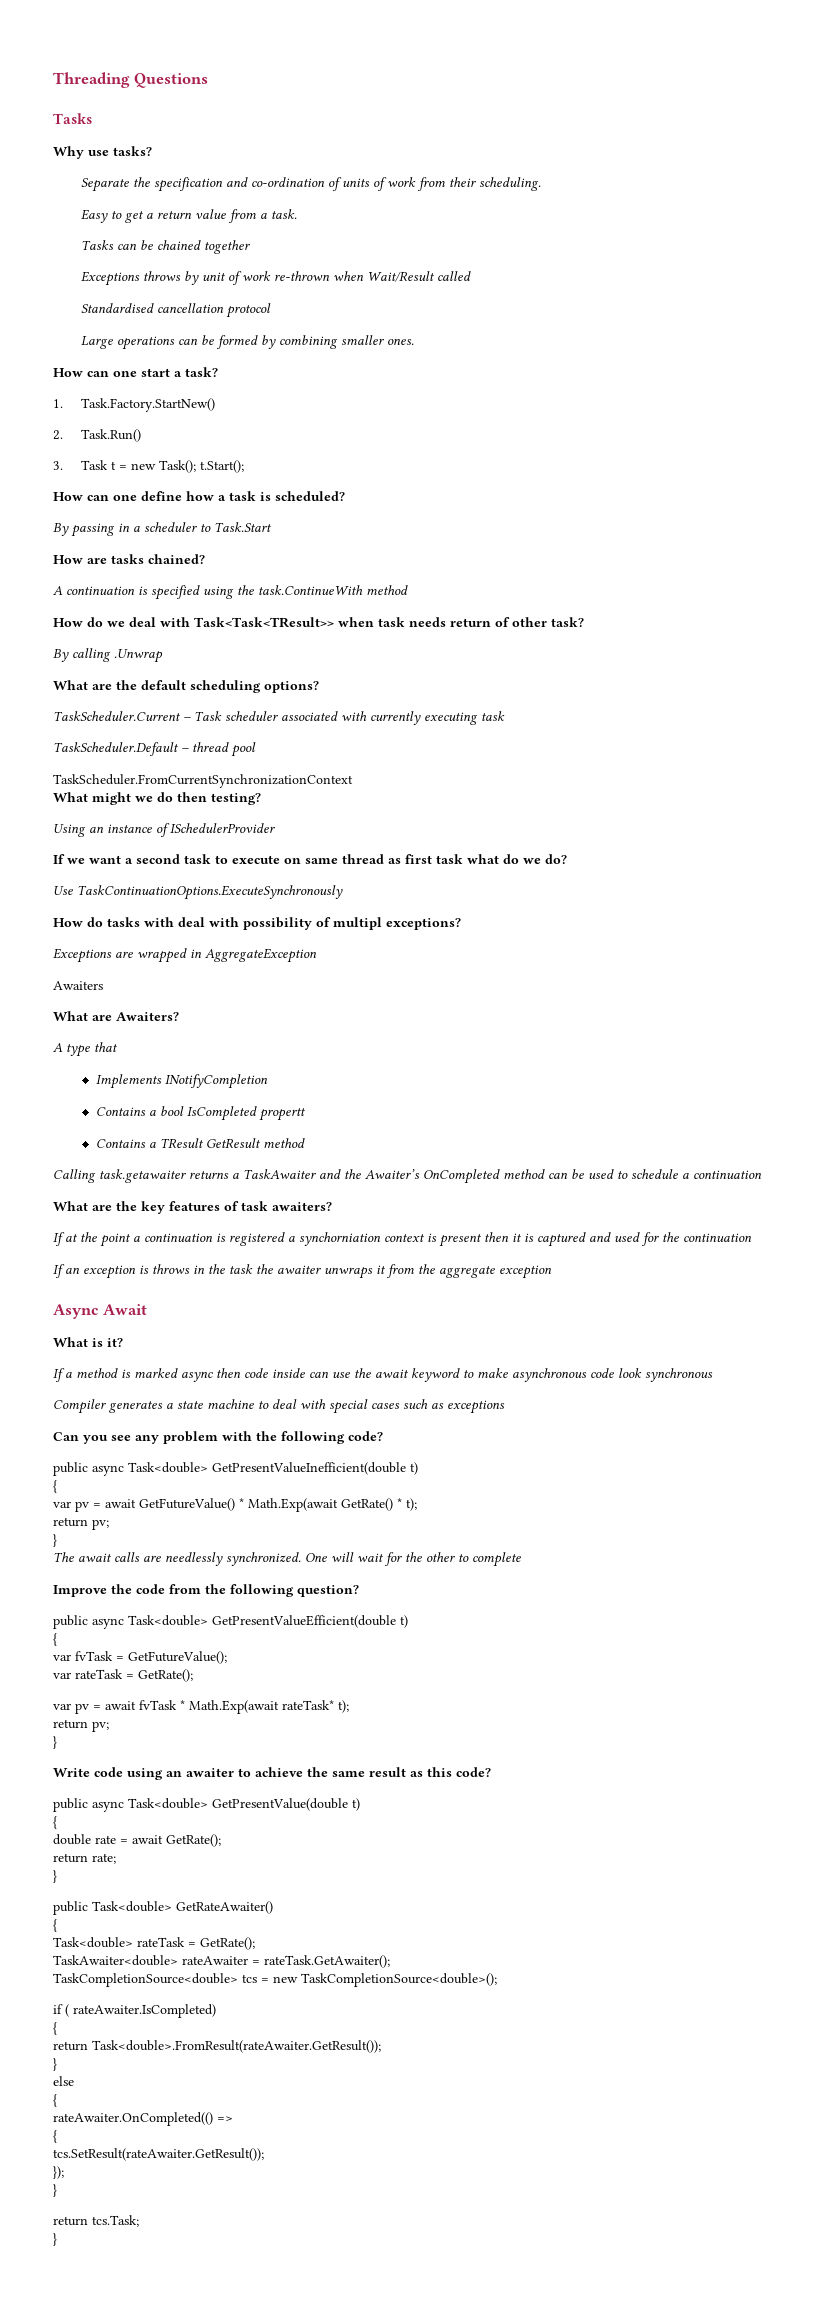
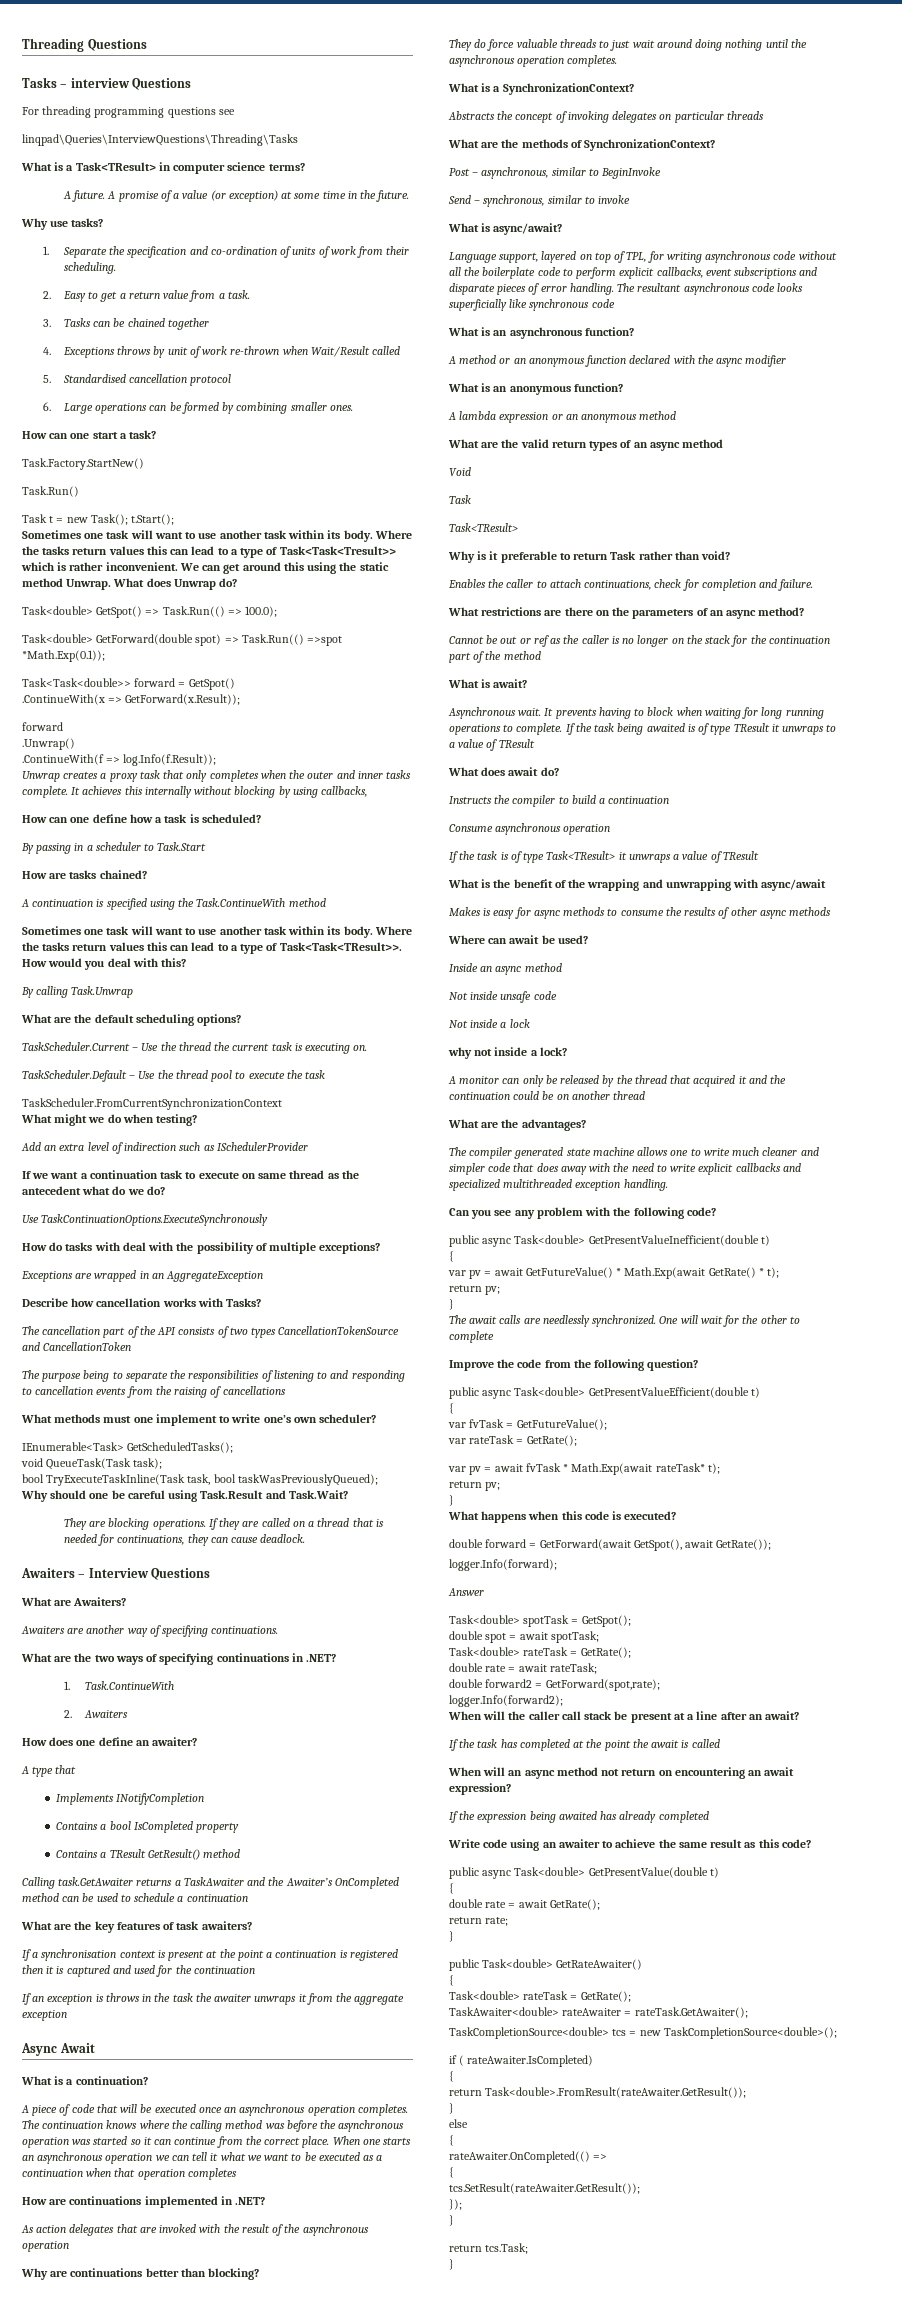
(92, 118) none -> [60,78,192,90] [22,106,235,118] [22,134,298,146] [21,162,305,174] [62,190,410,202] – interview Questions // For threading programming questions see // linqpad\Queries\InterviewQuestions\Threading\Tasks // What is a Task<TResult> in computer science terms? // A future. A promise of a value (or exception) at some time in the future.
(152, 151) none -> [42,246,49,255] 1.
(541, 184) none -> [42,291,51,299] 2.
(297, 214) none -> [42,319,51,327] 3.
(250, 247) none -> [42,347,51,355] 4.
(471, 276) none -> [42,375,51,383] 5.
(271, 310) none -> [42,402,51,411] 6.
[53,399,63,408] 1. -> (157, 434) none
[53,430,63,440] 2. -> (144, 464) none
[53,461,63,470] 3. -> (79, 491) none
(244, 466) none -> [22,530,412,542] [22,546,396,558] [21,562,389,574] [22,578,238,590] [22,606,278,618] [22,634,343,646] [22,650,105,662] [22,678,235,690] [22,694,241,705] [22,722,63,731] [22,738,75,750] [22,754,217,766] [22,770,412,782] [22,786,368,798] // Sometimes one task will want to use another task within its body. Where the tasks return values this can lead to a type of Task<Task<Tresult>> which is rather inconvenient. We can get around this using the static method Unwrap. What does Unwrap do? // Task<double> GetSpot() => Task.Run(() => 100.0); // Task<double> GetForward(double spot) => Task.Run(() =>spot *Math.Exp(0.1)); // Task<Task<double>> forward = GetSpot() // .ContinueWith(x => GetForward(x.Result)); // forward // .Unwrap() // .ContinueWith(f => log.Info(f.Result)); // Unwrap creates a proxy task that only completes when the outer and inner tasks complete. It achieves this internally without blocking by using callbacks,
[258,585,408,595] [53,617,584,628] task.ContinueWith method // How do we deal with Task<Task<TResult>> when task needs return of other task? -> [196,898,326,907] [22,926,412,938] [22,942,402,954] [22,958,187,970] Task.ContinueWith method // Sometimes one task will want to use another task within its body. Where the tasks return values this can lead to a type of Task<Task<TResult>>. How would you deal with this?
[114,649,163,663] .Unwrap -> [71,986,134,998] Task.Unwrap
[194,711,505,725] Task scheduler associated with currently executing task -> [141,1042,368,1054] Use the thread the current task is executing on.
(189, 750) none -> [138,1070,174,1079] Use the
(256, 749) none -> [235,1070,326,1079] to execute the task
[177,792,207,802] then -> [122,1114,154,1123] when
[53,823,170,837] Using an instance of -> [21,1142,215,1154] Add an extra level of indirection such as
[136,854,180,864] second -> [89,1170,158,1179] continuation
[405,854,463,864] first task -> [341,1170,359,1179] [22,1186,81,1195] the antecedent
(239, 922) none -> [176,1242,194,1251] the
[333,917,382,930] multipl -> [269,1242,317,1254] multiple
(202, 953) none -> [151,1273,164,1279] an
[53,981,103,990] [53,1011,179,1021] Awaiters // What are Awaiters? -> [22,1298,262,1307] [22,1326,400,1338] [22,1342,132,1351] [22,1370,405,1382] [22,1386,286,1398] [21,1414,377,1426] [22,1442,234,1453] [21,1458,163,1470] [22,1474,378,1486] [21,1490,348,1502] [63,1518,384,1530] [63,1534,306,1546] [21,1568,211,1580] [21,1597,127,1606] [21,1625,279,1637] [21,1653,337,1665] [63,1681,174,1690] [63,1710,128,1718] [22,1737,198,1746] Describe how cancellation works with Tasks? // The cancellation part of the API consists of two types CancellationTokenSource and CancellationToken // The purpose being to separate the responsibilities of listening to and responding to cancellation events from the raising of cancellations // What methods must one implement to write one’s own scheduler? // IEnumerable<Task> GetScheduledTasks(); // void QueueTask(Task task); // bool TryExecuteTaskInline(Task task, bool taskWasPreviouslyQueued); // Why should one be careful using Task.Result and Task.Wait? // They are blocking operations. If they are called on a thread that is needed for continuations, they can cause deadlock. // Awaiters – Interview Questions // What are Awaiters? // Awaiters are another way of specifying continuations. // What are the two ways of specifying continuations in .NET? // 1. Task.ContinueWith // 2. Awaiters // How does one define an awaiter?
[259,1108,307,1121] propertt -> [196,1822,240,1833] property
[206,1138,262,1148] GetResult -> [147,1849,200,1860] GetResult()
[99,1169,186,1183] task.getawaiter -> [58,1877,134,1886] task.GetAwaiter
(65, 1239) none -> [32,1949,205,1961] a synchronisation context is present
[288,1232,482,1247] a synchorniation context is present -> (398, 1955) none
[107,1338,123,1347] [53,1368,713,1382] [53,1399,505,1414] it? // If a method is marked async then code inside can use the await keyword to make asynchronous code look synchronous // Compiler generates a state machine to deal with special cases such as exceptions -> [66,2076,148,2085] [21,2104,408,2116] [22,2120,405,2132] [22,2136,412,2148] [22,2152,383,2164] [22,2168,237,2180] [22,2196,266,2208] [21,2224,369,2236] [22,2241,69,2252] [21,2268,260,2280] [449,39,807,51] [449,55,618,67] [448,83,634,95] [448,111,764,123] [448,139,716,151] [449,167,662,179] [448,195,631,207] [448,223,563,235] [449,251,837,263] [449,267,818,279] [449,283,804,295] [449,299,615,311] [448,327,634,339] [448,355,787,367] [448,383,623,395] [448,411,677,423] [448,439,724,451] [449,467,471,477] [449,495,471,504] [449,523,518,532] [448,551,731,563] [448,579,814,591] [448,607,805,619] [449,635,830,647] [449,651,541,663] [448,679,528,688] [448,707,824,719] [449,723,837,735] [449,739,535,751] [448,767,559,776] [449,795,670,807] [449,823,611,835] [449,851,759,863] [448,879,827,891] [449,907,832,919] [448,935,588,944] [449,963,562,975] [449,991,557,1003] [449,1019,530,1028] [448,1047,567,1059] [448,1075,787,1087] [449,1091,646,1100] [448,1119,586,1131] [449,1147,819,1159] [449,1163,801,1175] [449,1179,668,1191] a continuation? // A piece of code that will be executed once an asynchronous operation completes. The continuation knows where the calling method was before the asynchronous operation was started so it can continue from the correct place. When one starts an asynchronous operation we can tell it what we want to be executed as a continuation when that operation completes // How are continuations implemented in .NET? // As action delegates that are invoked with the result of the asynchronous operation // Why are continuations better than blocking? // They do force valuable threads to just wait around doing nothing until the asynchronous operation completes. // What is a SynchronizationContext? // Abstracts the concept of invoking delegates on particular threads // What are the methods of SynchronizationContext? // Post – asynchronous, similar to BeginInvoke // Send – synchronous, similar to invoke // What is async/await? // Language support, layered on top of TPL, for writing asynchronous code without all the boilerplate code to perform explicit callbacks, event subscriptions and disparate pieces of error handling. The resultant asynchronous code looks superficially like synchronous code // What is an asynchronous function? // A method or an anonymous function declared with the async modifier // What is an anonymous function? // A lambda expression or an anonymous method // What are the valid return types of an async method // Void // Task // Task<TResult> // Why is it preferable to return Task rather than void? // Enables the caller to attach continuations, check for completion and failure. // What restrictions are there on the parameters of an async method? // Cannot be out or ref as the caller is no longer on the stack for the continuation part of the method // What is await? // Asynchronous wait. It prevents having to block when waiting for long running operations to complete. If the task being awaited is of type TResult it unwraps to a value of TResult // What does await do? // Instructs the compiler to build a continuation // Consume asynchronous operation // If the task is of type Task<TResult> it unwraps a value of TResult // What is the benefit of the wrapping and unwrapping with async/await // Makes is easy for async methods to consume the results of other async methods // Where can await be used? // Inside an async method // Not inside unsafe code // Not inside a lock // why not inside a lock? // A monitor can only be released by the thread that acquired it and the continuation could be on another thread // What are the advantages? // The compiler generated state machine allows one to write much cleaner and simpler code that does away with the need to write explicit callbacks and specialized multithreaded exception handling.
(57, 1742) none -> [448,1511,677,1523] [449,1539,772,1551] [449,1559,557,1571] [448,1588,484,1596] [449,1615,631,1627] [449,1631,599,1643] [449,1647,631,1658] [449,1663,597,1674] [449,1679,660,1691] [449,1695,563,1707] [448,1711,800,1723] [449,1739,720,1751] [448,1767,795,1779] [449,1783,511,1795] [449,1811,709,1823] // What happens when this code is executed? // double forward = GetForward(await GetSpot(), await GetRate()); // logger.Info(forward); // Answer // Task<double> spotTask = GetSpot(); // double spot = await spotTask; // Task<double> rateTask = GetRate(); // double rate = await rateTask; // double forward2 = GetForward(spot,rate); // logger.Info(forward2); // When will the caller call stack be present at a line after an await? // If the task has completed at the point the await is called // When will an async method not return on encountering an await expression? // If the expression being awaited has already completed

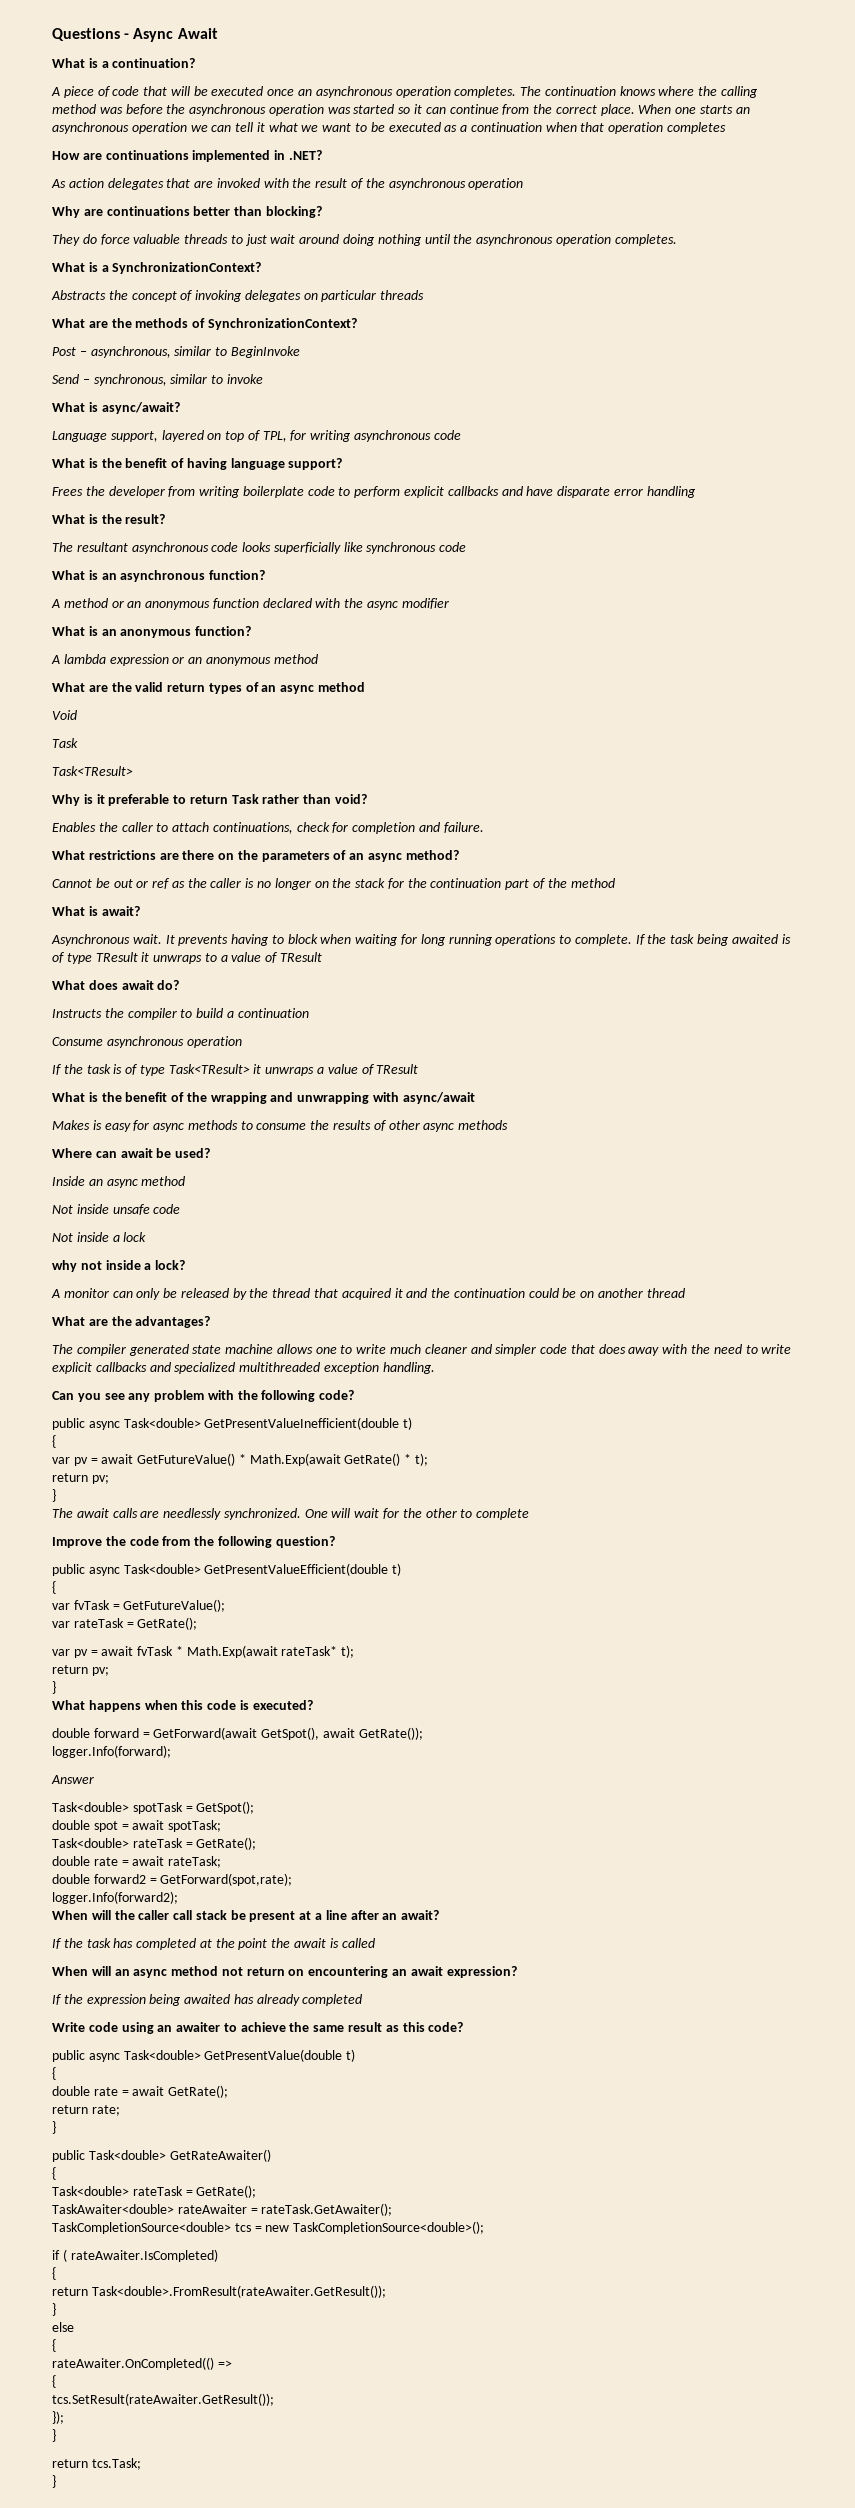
[22,38,147,52] [22,77,192,90] [22,106,235,118] [22,134,298,146] [21,162,305,174] [62,190,410,202] [21,218,104,230] [42,246,410,258] [63,262,116,274] [42,290,250,302] [42,318,209,330] [42,346,401,358] [42,374,232,386] [42,402,353,414] [22,430,157,439] [22,458,144,470] [22,486,79,497] [22,514,175,525] [22,530,412,542] [22,546,396,558] [21,562,389,574] [22,578,238,590] [22,606,278,618] [22,634,343,646] [22,650,105,662] [22,678,235,690] [22,694,241,705] [22,722,63,731] [22,738,75,750] [22,754,217,766] [22,770,412,782] [22,786,368,798] [22,814,261,823] [21,842,207,854] [22,870,147,879] [21,898,326,910] [22,926,412,938] [22,942,402,954] [22,958,187,970] [21,986,134,998] [21,1014,242,1026] [22,1042,368,1054] [22,1070,326,1082] [22,1098,282,1110] [21,1114,198,1126] [21,1142,308,1154] [22,1170,359,1179] [22,1186,165,1195] [22,1214,269,1226] [22,1242,381,1254] [21,1270,264,1282] [22,1298,262,1307] [22,1326,400,1338] [22,1342,132,1351] [22,1370,405,1382] [22,1386,286,1398] [21,1414,377,1426] [22,1442,234,1453] [21,1458,163,1470] [22,1474,378,1486] [21,1490,348,1502] [63,1518,384,1530] [63,1534,306,1546] [21,1568,211,1580] [21,1597,127,1606] [21,1625,279,1637] [21,1653,337,1665] [63,1681,174,1690] [63,1710,128,1718] [22,1737,198,1746] [21,1765,77,1777] [56,1793,205,1805] [56,1821,240,1833] [56,1849,241,1860] [22,1877,399,1889] [22,1893,248,1902] [21,1921,252,1933] [22,1949,398,1961] [22,1965,255,1977] [22,1993,405,2005] [22,2010,67,2021] Threading Questions // Tasks – interview Questions // For threading programming questions see // linqpad\Queries\InterviewQuestions\Threading\Tasks // What is a Task<TResult> in computer science terms? // A future. A promise of a value (or exception) at some time in the future. // Why use tasks? // 1. Separate the specification and co-ordination of units of work from their scheduling. // 2. Easy to get a return value from a task. // 3. Tasks can be chained together // 4. Exceptions throws by unit of work re-thrown when Wait/Result called // 5. Standardised cancellation protocol // 6. Large operations can be formed by combining smaller ones. // How can one start a task? // Task.Factory.StartNew() // Task.Run() // Task t = new Task(); t.Start(); // Sometimes one task will want to use another task within its body. Where the tasks return values this can lead to a type of Task<Task<Tresult>> which is rather inconvenient. We can get around this using the static method Unwrap. What does Unwrap do? // Task<double> GetSpot() => Task.Run(() => 100.0); // Task<double> GetForward(double spot) => Task.Run(() =>spot *Math.Exp(0.1)); // Task<Task<double>> forward = GetSpot() // .ContinueWith(x => GetForward(x.Result)); // forward // .Unwrap() // .ContinueWith(f => log.Info(f.Result)); // Unwrap creates a proxy task that only completes when the outer and inner tasks complete. It achieves this internally without blocking by using callbacks, // How can one define how a task is scheduled? // By passing in a scheduler to Task.Start // How are tasks chained? // A continuation is specified using the Task.ContinueWith method // Sometimes one task will want to use another task within its body. Where the tasks return values this can lead to a type of Task<Task<TResult>>. How would you deal with this? // By calling Task.Unwrap // What are the default scheduling options? // TaskScheduler.Current – Use the thread the current task is executing on. // TaskScheduler.Default – Use the thread pool to execute the task // TaskScheduler.FromCurrentSynchronizationContext // What might we do when testing? // Add an extra level of indirection such as ISchedulerProvider // If we want a continuation task to execute on same thread as the antecedent what do we do? // Use TaskContinuationOptions.ExecuteSynchronously // How do tasks with deal with the possibility of multiple exceptions? // Exceptions are wrapped in an AggregateException // Describe how cancellation works with Tasks? // The cancellation part of the API consists of two types CancellationTokenSource and CancellationToken // The purpose being to separate the responsibilities of listening to and responding to cancellation events from the raising of cancellations // What methods must one implement to write one’s own scheduler? // IEnumerable<Task> GetScheduledTasks(); // void QueueTask(Task task); // bool TryExecuteTaskInline(Task task, bool taskWasPreviouslyQueued); // Why should one be careful using Task.Result and Task.Wait? // They are blocking operations. If they are called on a thread that is needed for continuations, they can cause deadlock. // Awaiters – Interview Questions // What are Awaiters? // Awaiters are another way of specifying continuations. // What are the two ways of specifying continuations in .NET? // 1. Task.ContinueWith // 2. Awaiters // How does one define an awaiter? // A type that // Implements INotifyCompletion // Contains a bool IsCompleted property // Contains a TResult GetResult() method // Calling task.GetAwaiter returns a TaskAwaiter and the Awaiter’s OnCompleted method can be used to schedule a continuation // What are the key features of task awaiters? // If a synchronisation context is present at the point a continuation is registered then it is captured and used for the continuation // If an exception is throws in the task the awaiter unwraps it from the aggregate exception // -> [52,28,130,41] Questions -
[798,251,837,260] [449,267,481,276] without all the -> [52,458,343,470] [52,486,241,498] // What is the benefit of having language support? // Frees the developer from writing
[656,267,818,279] [449,283,614,295] callbacks, event subscriptions and disparate pieces of error handling. -> [447,486,696,498] [52,514,166,524] callbacks and have disparate error handling // What is the result? //

